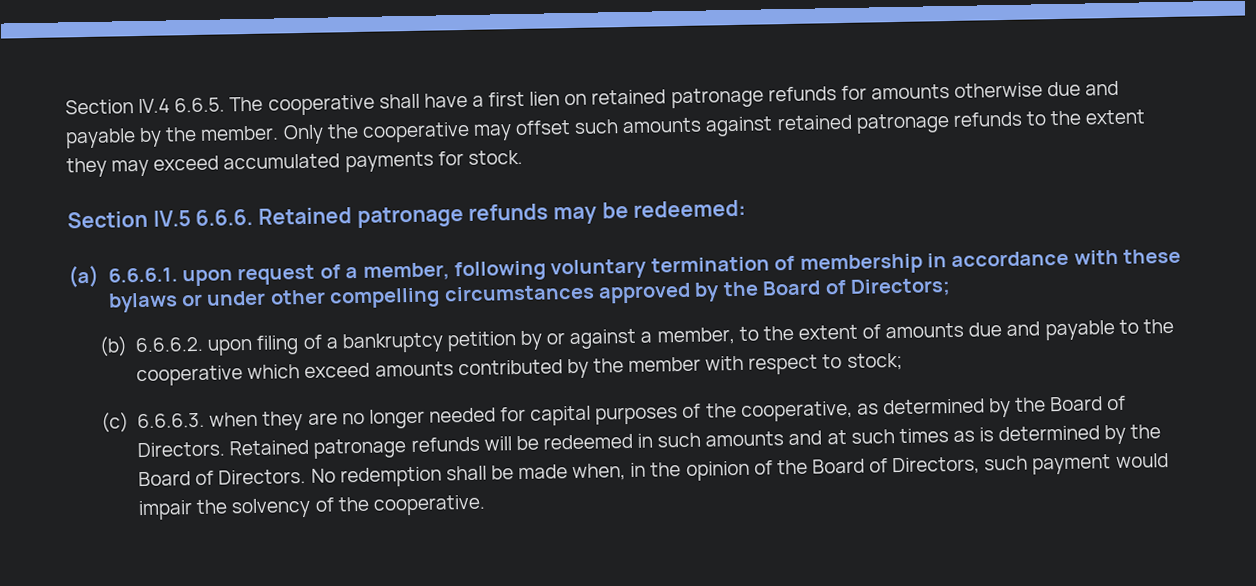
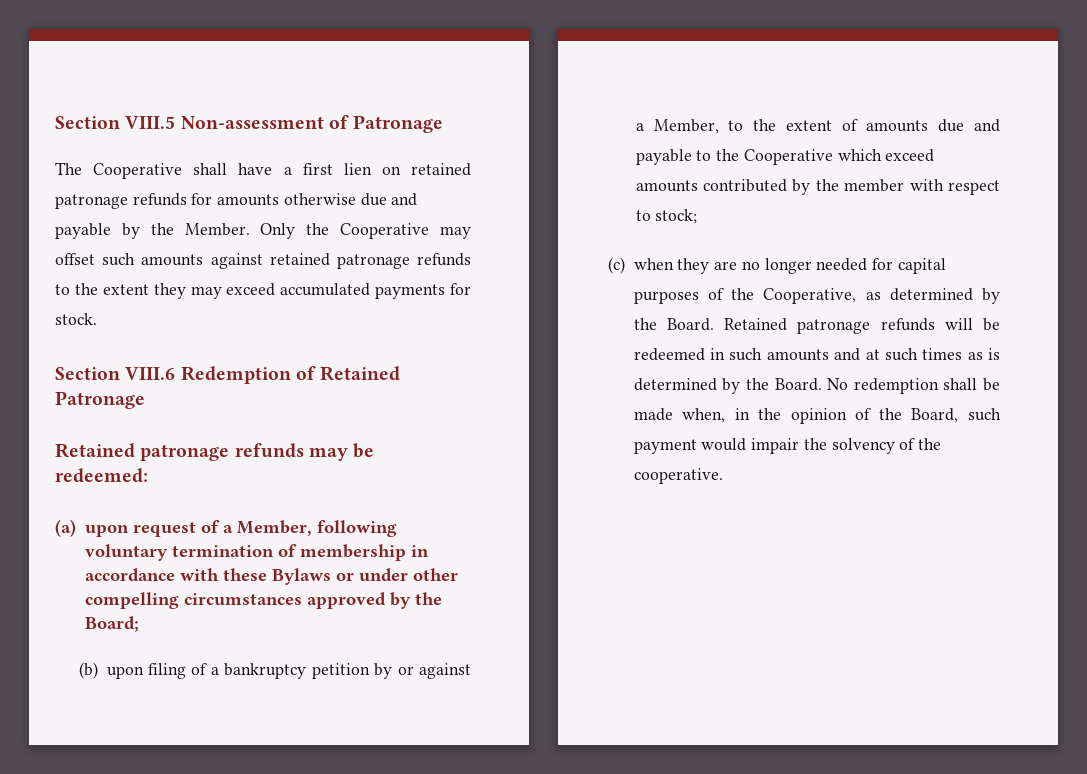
[65,94,375,116] Section IV.4 6.6.5. The cooperative -> [55,115,444,133] [55,162,183,179] Section VIII.5 Non-assessment of Patronage // The Cooperative
[200,125,280,141] member. -> [184,223,250,236] Member.
[361,121,470,143] cooperative -> [340,223,430,239] Cooperative
[152,208,254,227] IV.5 6.6.6. -> [125,366,401,384] [55,391,145,409] VIII.6 Redemption of Retained Patronage //
[107,267,178,283] 6.6.6.1. -> (76, 528) none
[362,262,450,281] member, -> [236,520,312,536] Member,
[107,292,178,313] bylaws -> [271,568,331,585] Bylaws
[762,278,951,297] Board of Directors; -> [84,616,139,632] Board;
[135,336,204,353] 6.6.6.2. -> (98, 670) none
[656,327,735,346] member, -> [653,119,719,134] Member,
[136,365,244,387] cooperative -> [743,149,833,165] Cooperative
[137,412,206,429] 6.6.6.3. -> (625, 265) none
[740,400,853,422] cooperative, -> [763,288,857,304] Cooperative,
[1050,395,1127,412] [137,441,226,458] Board of Directors. -> [666,318,714,331] Board.
[138,468,307,487] Board of Directors. -> [774,378,822,391] Board.
[811,456,981,476] Board of Directors, -> [911,408,959,423] Board,

